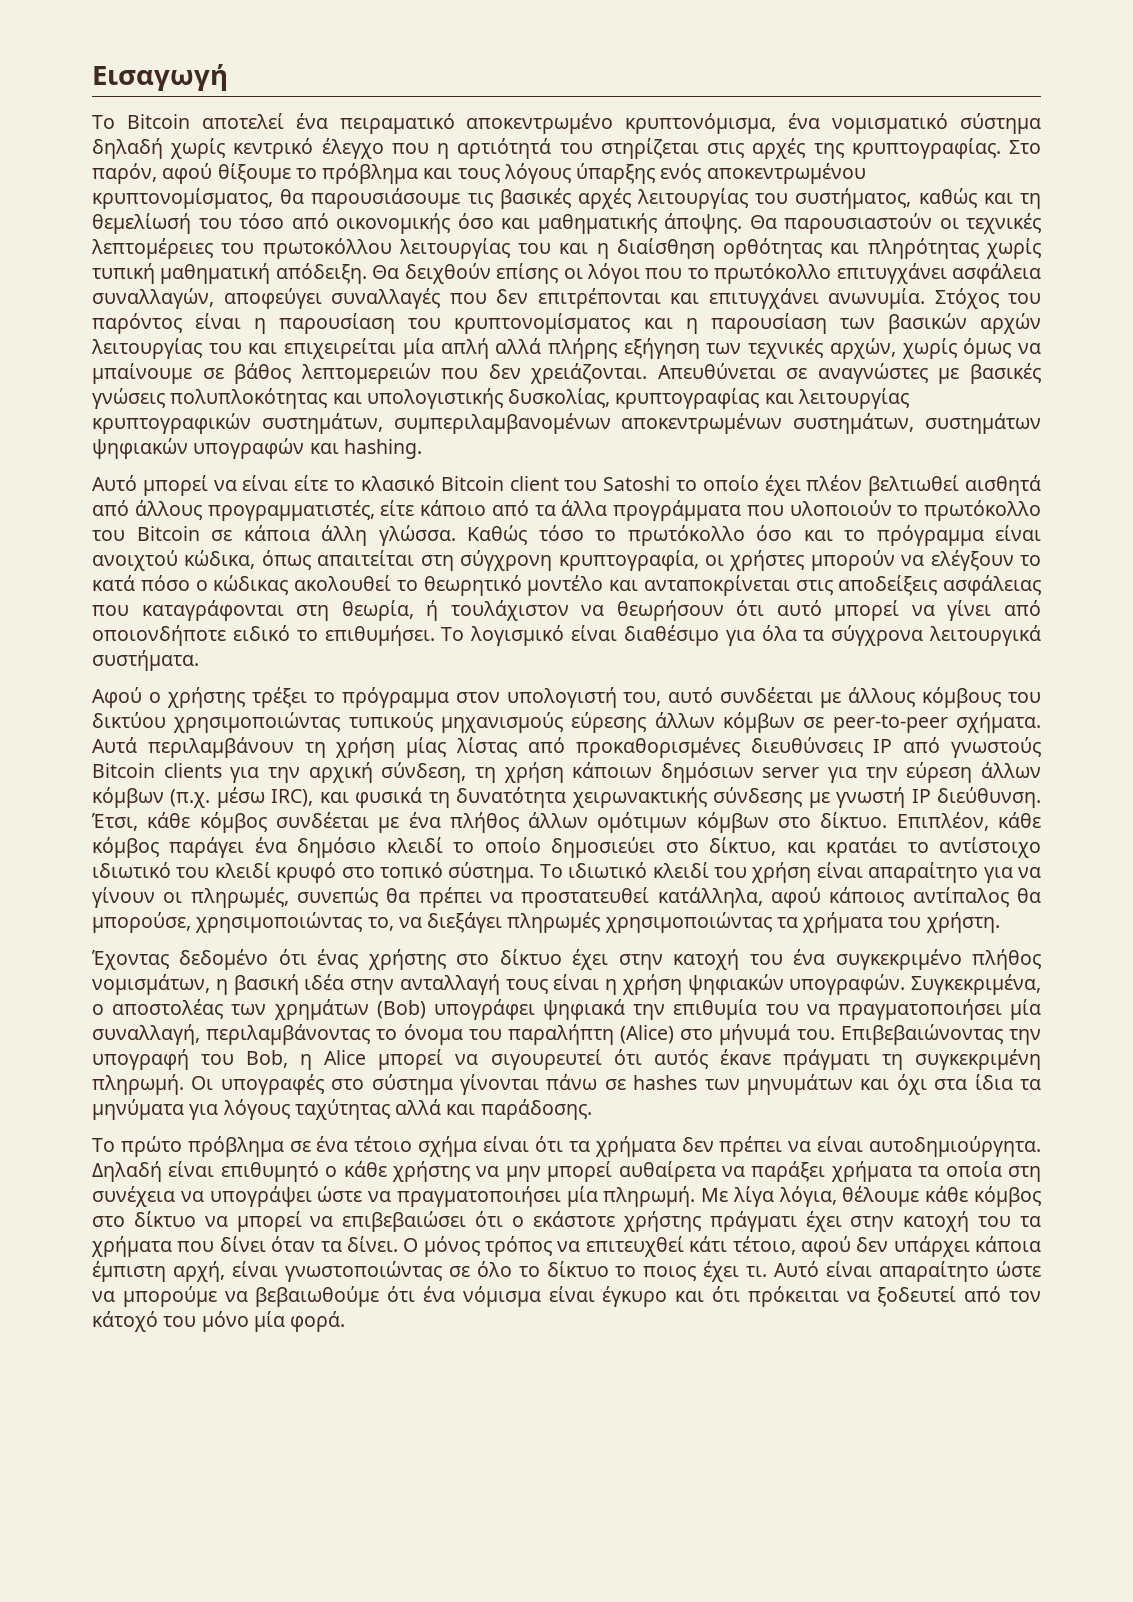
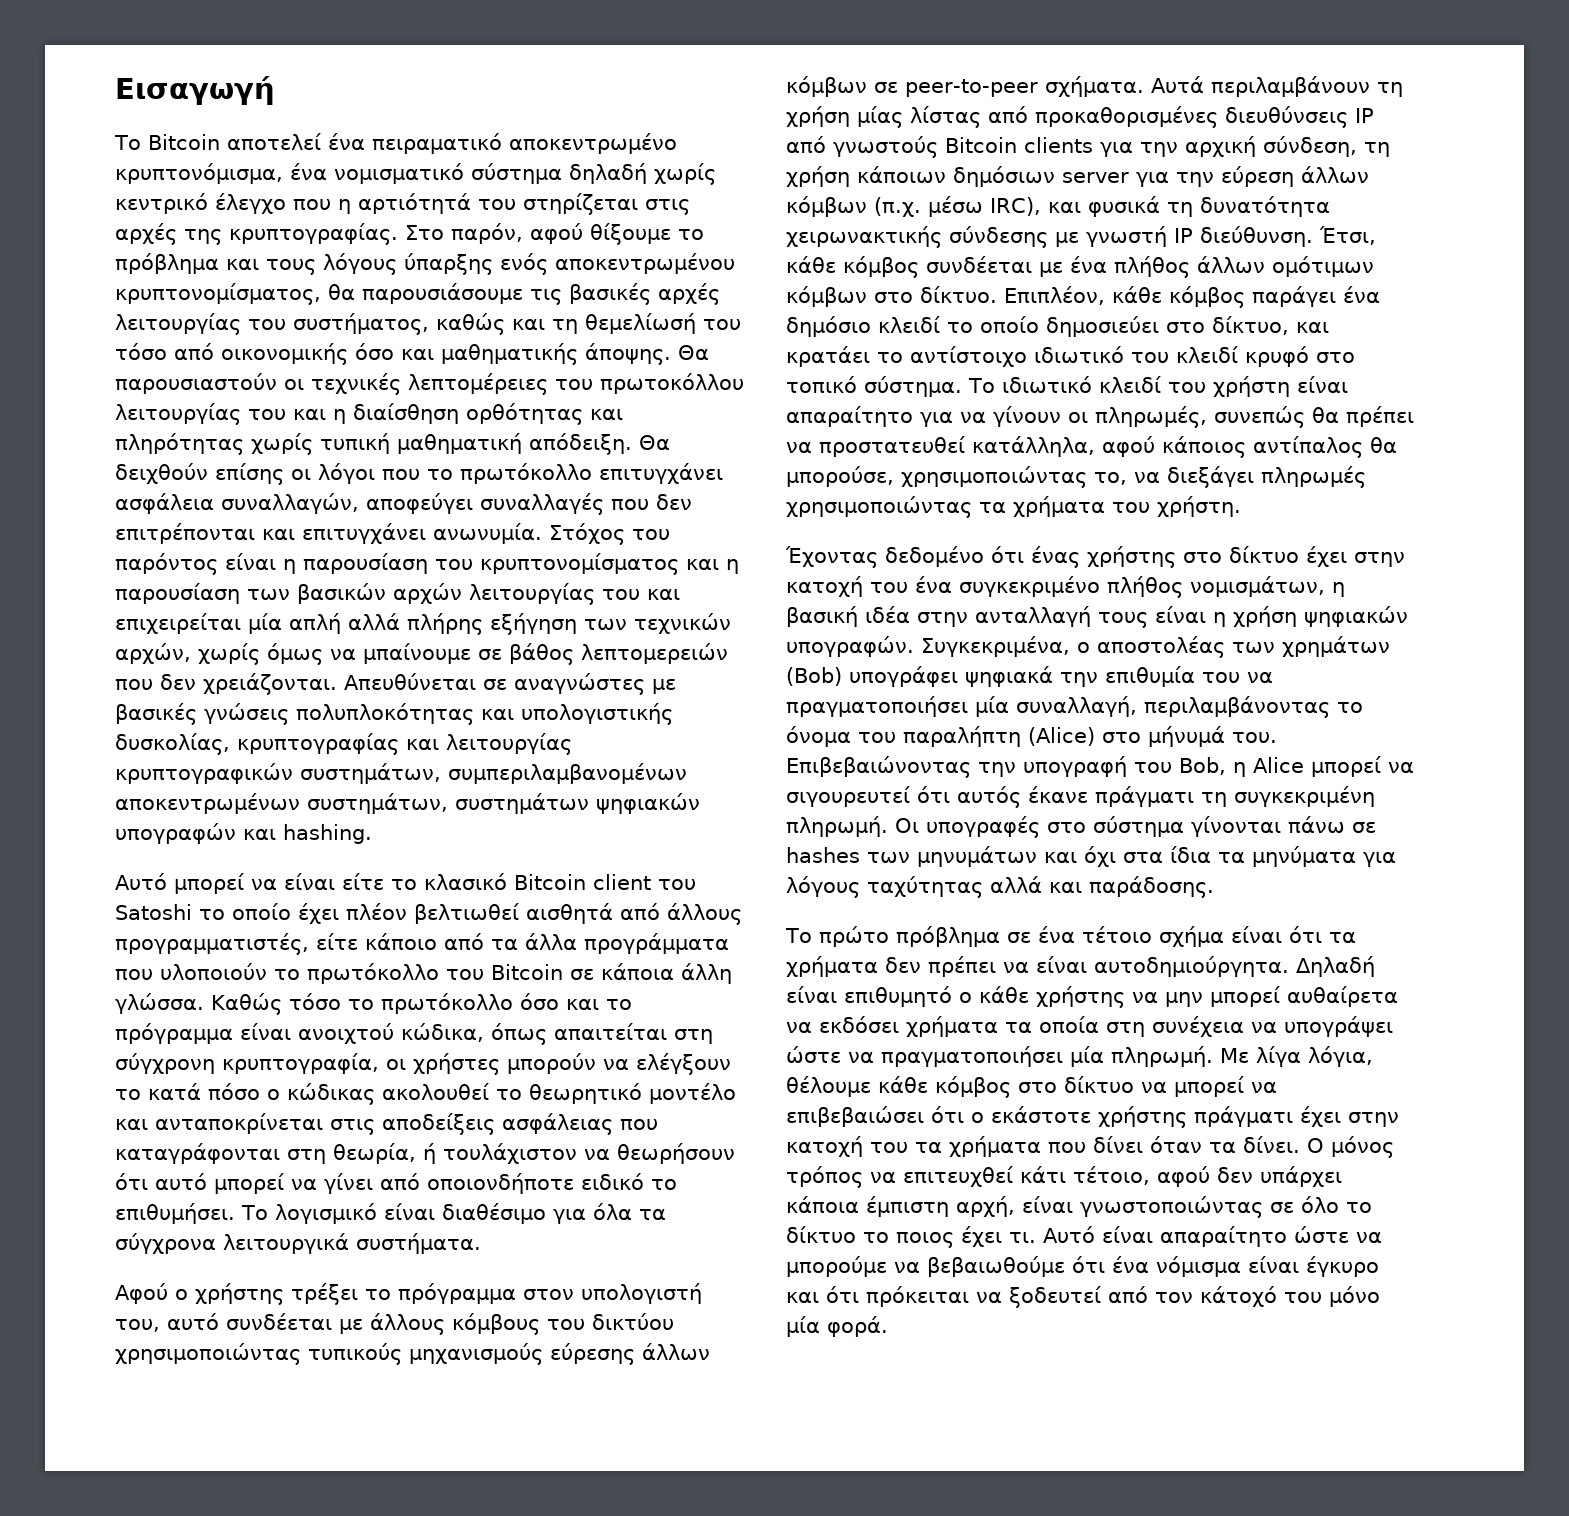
[748,338,824,359] τεχνικές -> [634,613,731,634] τεχνικών
[751,862,812,883] χρήση -> [1213,376,1290,397] χρήστη
[751,1161,826,1182] παράξει -> [819,1016,899,1033] εκδόσει

